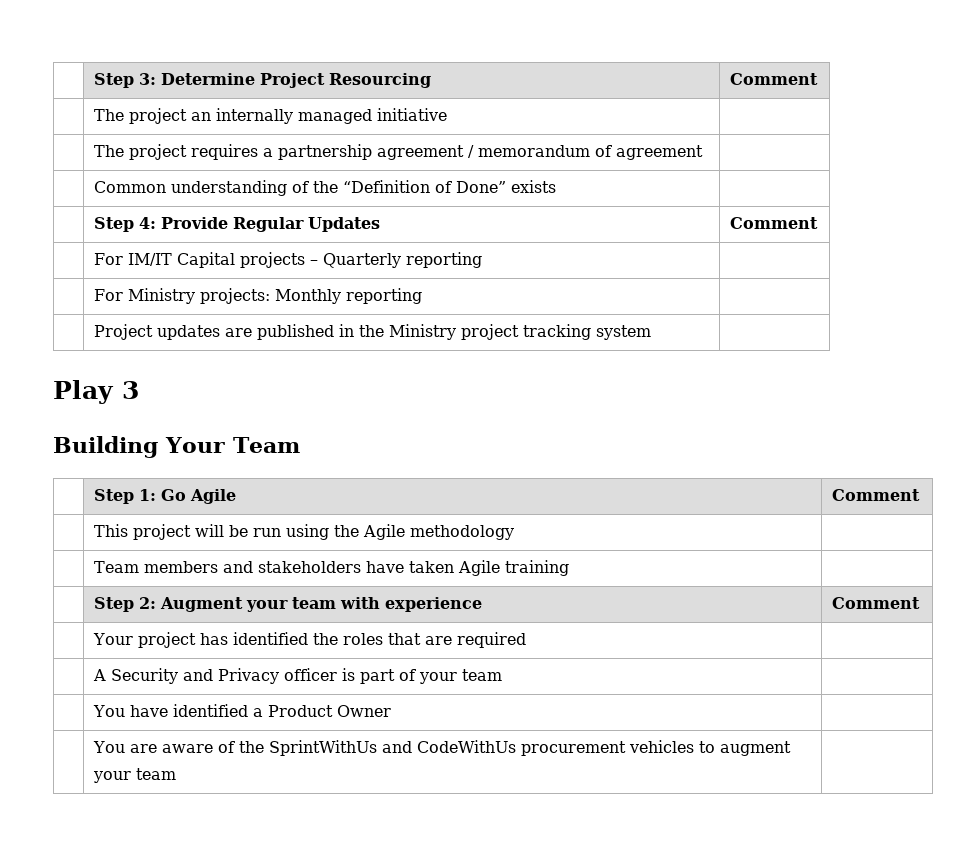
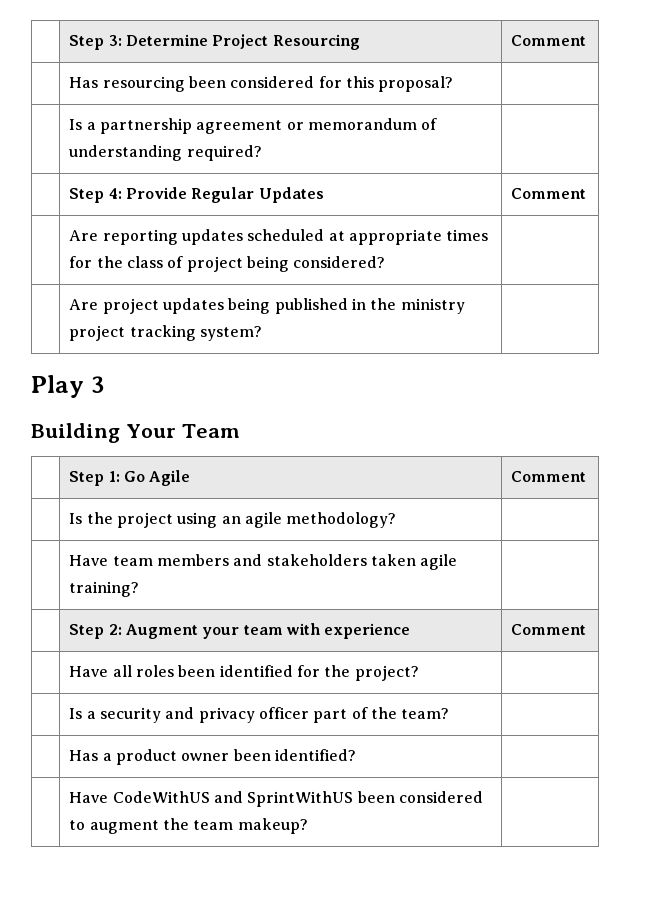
[94,108,448,124] [94,144,259,160] The project an internally managed initiative | // | The project requires -> [69,76,454,92] [69,119,83,130] Has resourcing been considered for this proposal? | // | Is
[468,145,475,158] / -> [286,122,304,130] or
[616,145,704,160] [94,180,557,196] agreement | // | Common understanding of the “Definition of Done” exists -> [69,145,262,161] understanding required?
[94,252,483,268] [94,288,423,304] [94,324,253,340] For IM/IT Capital projects – Quarterly reporting | // | For Ministry projects: Monthly reporting | // | Project updates are -> [69,229,489,245] [69,256,386,272] [69,298,271,314] Are reporting updates scheduled at appropriate times for the class of project being considered? | // | Are project updates being
[389,324,457,340] Ministry -> [400,298,465,314] ministry
[596,325,652,340] system -> [199,326,262,341] system?
[94,524,515,540] [94,560,570,576] This project will be run using the Agile methodology | // | Team members and stakeholders have taken Agile training -> [69,512,397,528] [69,554,458,570] [69,581,140,597] Is the project using an agile methodology? | // | Have team members and stakeholders taken agile training?
[93,632,527,648] [93,668,503,684] [93,704,392,717] [93,740,695,756] Your project has identified the roles that are required | // | A Security and Privacy officer is part of your team | // | You have identified a Product Owner | // | You are aware of the SprintWithUs and CodeWithUs procurement vehicles -> [69,665,419,681] [69,707,450,723] [69,749,356,765] [69,791,483,807] Have all roles been identified for the project? | // | Is a security and privacy officer part of the team? | // | Has a product owner been identified? | // | Have CodeWithUS and SprintWithUS been considered
[93,768,177,783] your team -> [162,818,308,834] the team makeup?

